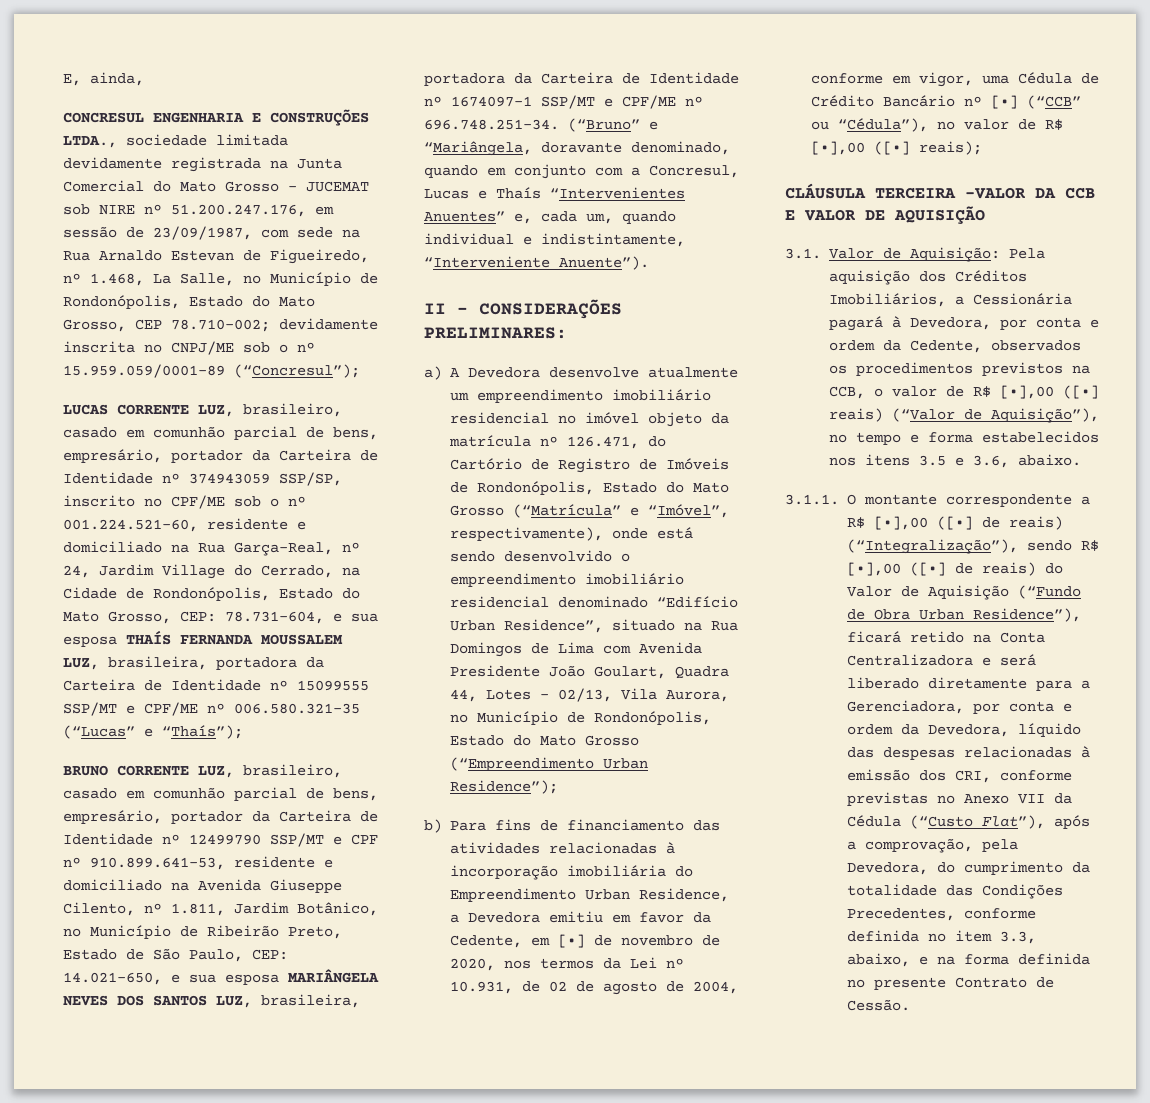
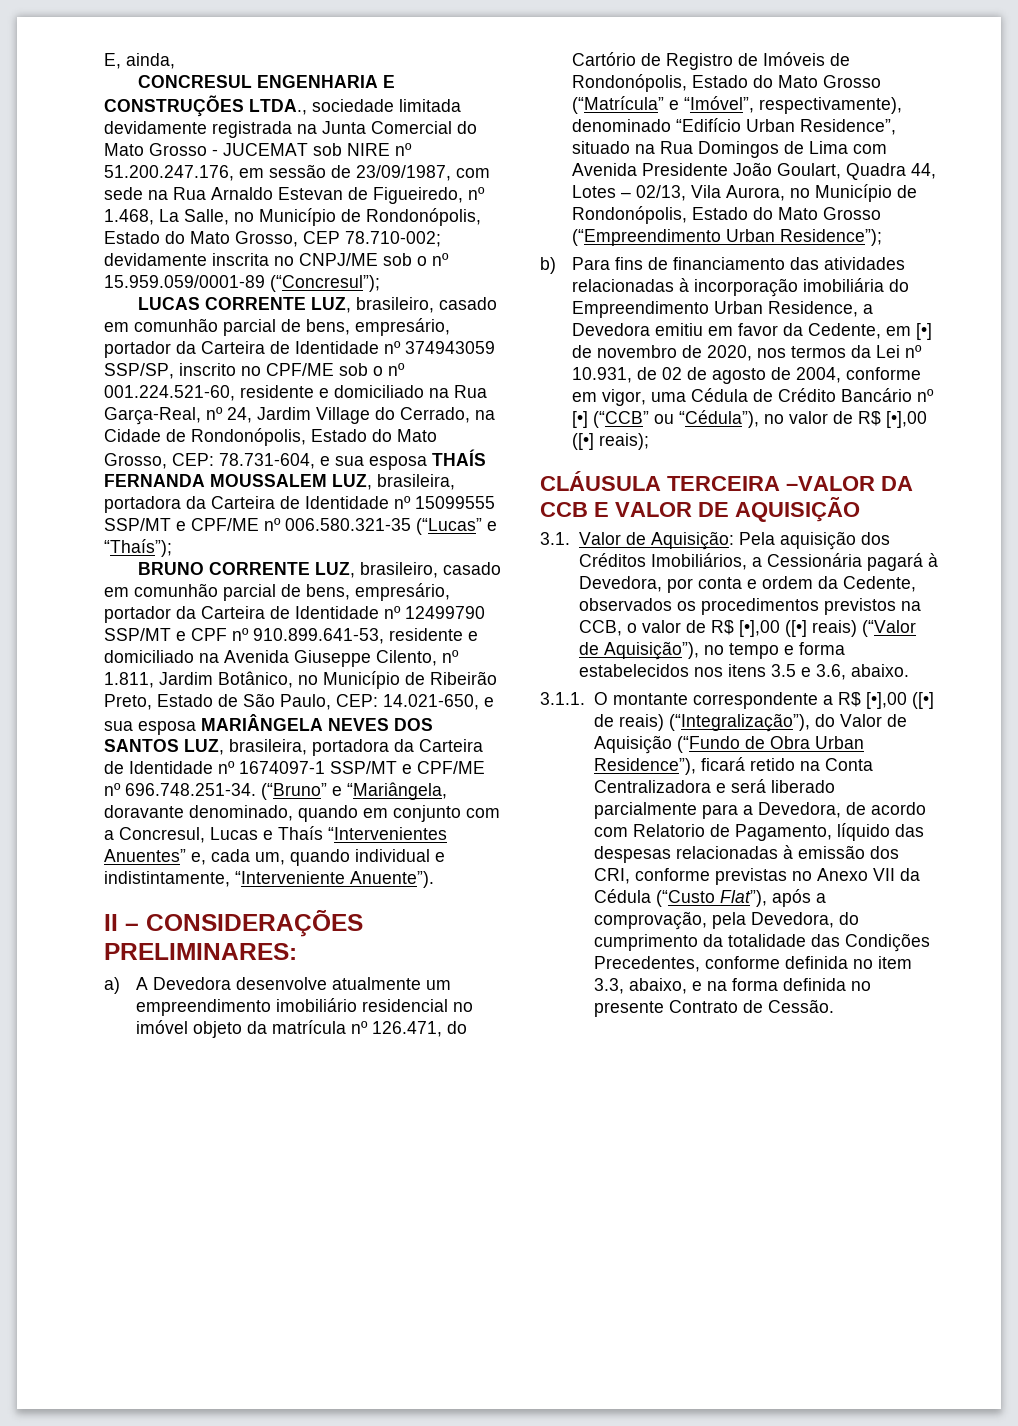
[611,527,693,539] [449,550,630,562] [449,573,684,587] [449,596,549,608] onde está sendo desenvolvido o empreendimento imobiliário residencial -> (903, 105) none
[1026,540,1099,551] [846,562,1036,576] sendo R$ [•],00 ([•] de reais) -> (810, 722) none
[927,677,1027,689] diretamente -> [593,802,697,819] parcialmente
[846,700,1072,714] [846,724,1009,737] Gerenciadora, por conta e ordem da Devedora, -> [757,802,926,818] [593,824,832,841] Devedora, de acordo com Relatorio de Pagamento,

